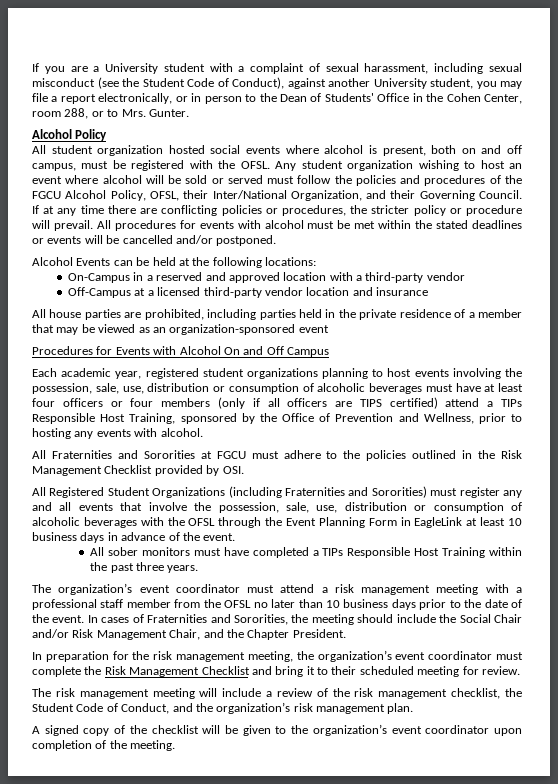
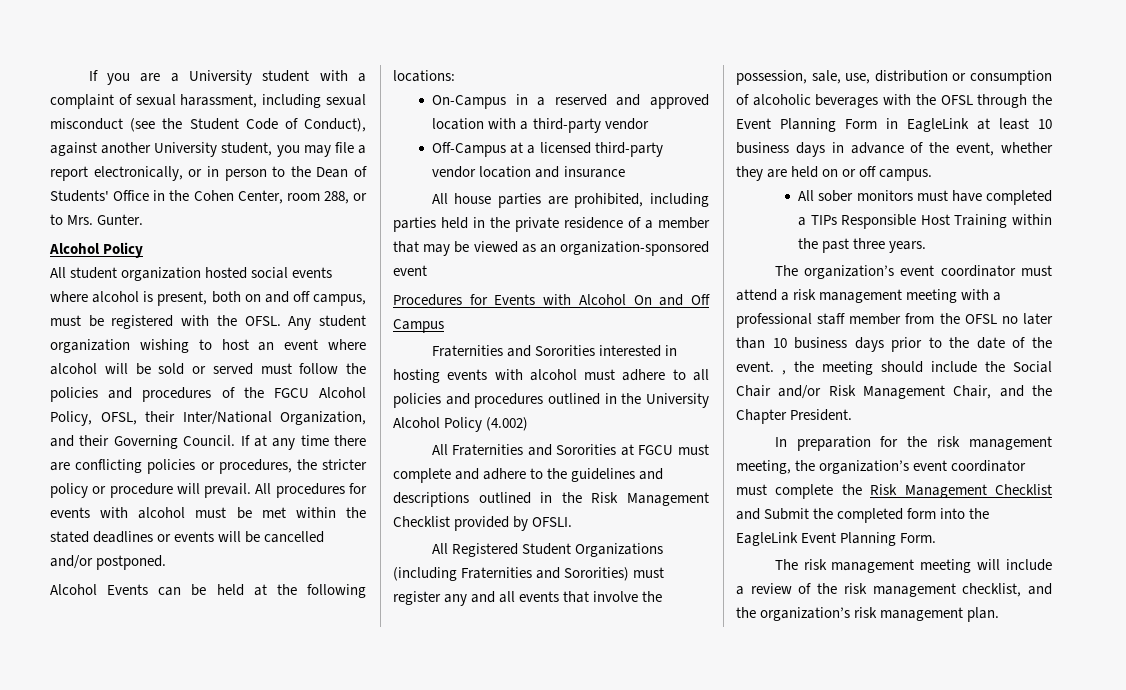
[32,368,522,379] [32,383,523,394] [32,397,522,409] [32,413,523,424] [32,428,203,439] Each academic year, registered student organizations planning to host events involving the possession, sale, use, distribution or consumption of alcoholic beverages must have at least four officers or four members (only if all officers are TIPS certified) attend a TIPs Responsible Host Training, sponsored by the Office of Prevention and Wellness, prior to hosting any events with alcohol. -> [431,345,677,357] [393,369,709,383] [393,393,709,408] [393,417,529,432] Fraternities and Sororities interested in hosting events with alcohol must adhere to all policies and procedures outlined in the University Alcohol Policy (4.002)
(279, 455) none -> [393,468,480,483] complete and
[366,450,407,461] policies -> [571,468,664,482] [393,492,469,507] guidelines and descriptions
[222,466,244,474] OSI. -> [532,517,573,527] OFSLI.
[203,533,236,541] event. -> [956,142,1053,156] [736,166,933,181] event, whether they are held on or off campus.
[87,614,288,625] In cases of Fraternities and Sororities, -> [782,370,786,375] ,
[275,666,520,677] bring it to their scheduled meeting for review. -> [764,508,990,523] [736,532,937,546] Submit the completed form into the EagleLink Event Planning Form.
[505,688,523,697] [32,703,170,714] the Student Code of Conduct, -> (1022, 590) none
[32,724,522,736] [32,740,176,751] // A signed copy of the checklist will be given to the organization’s event coordinator upon completion of the meeting. -> (1000, 614) none

